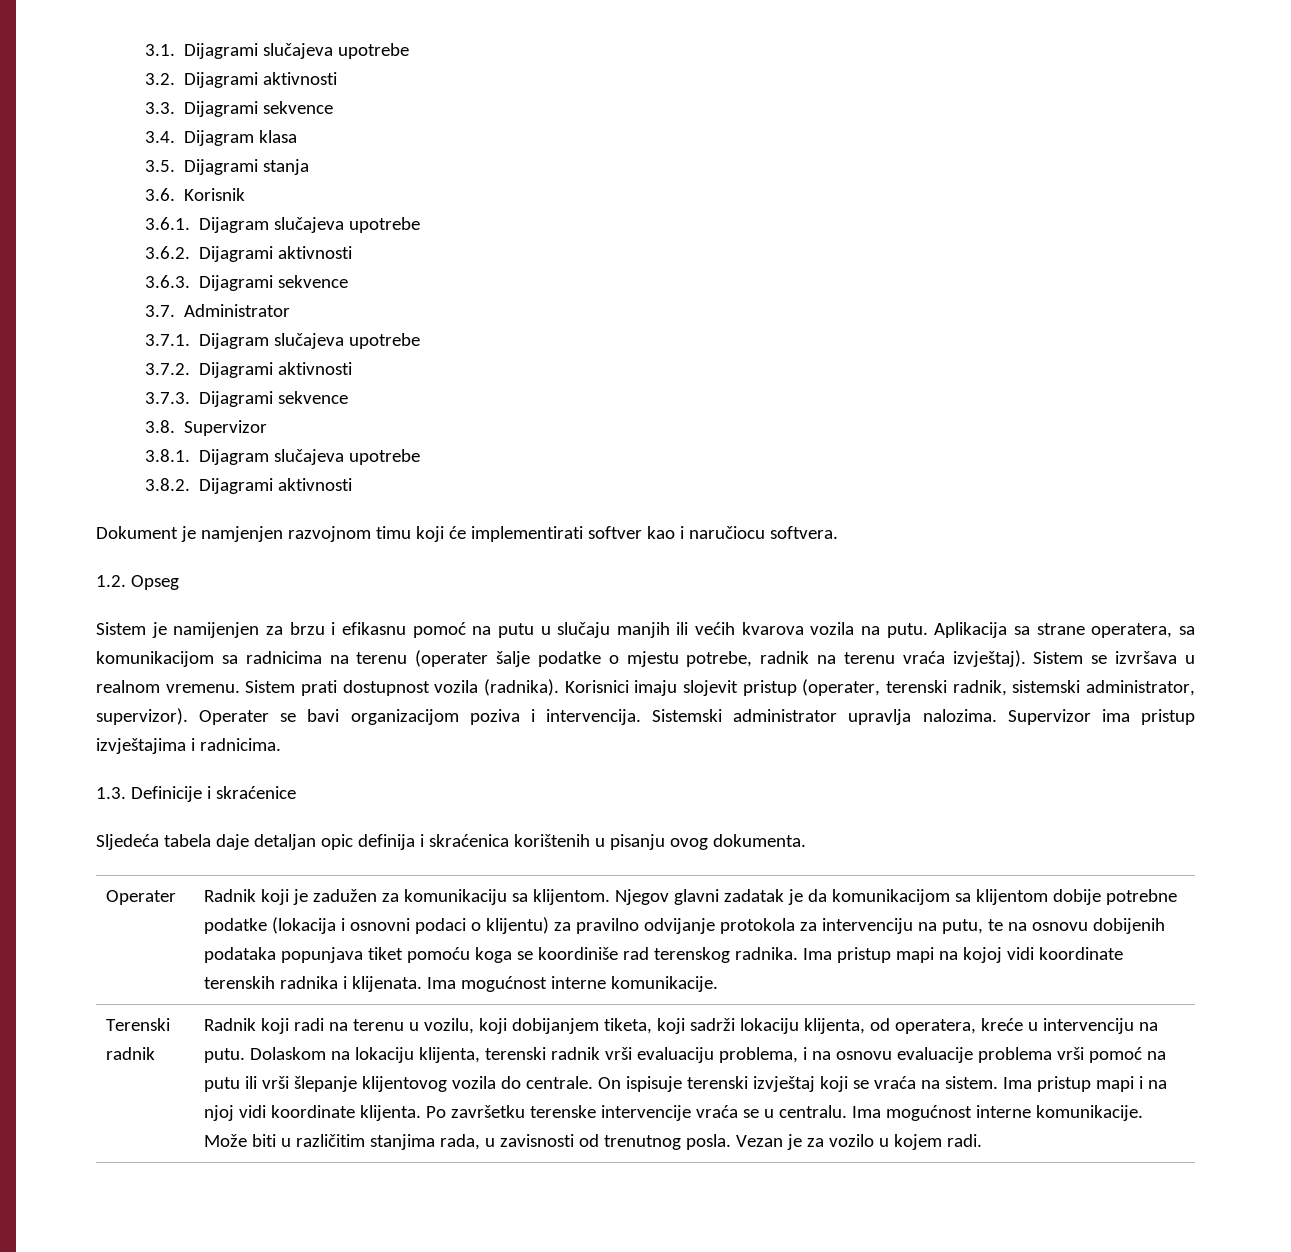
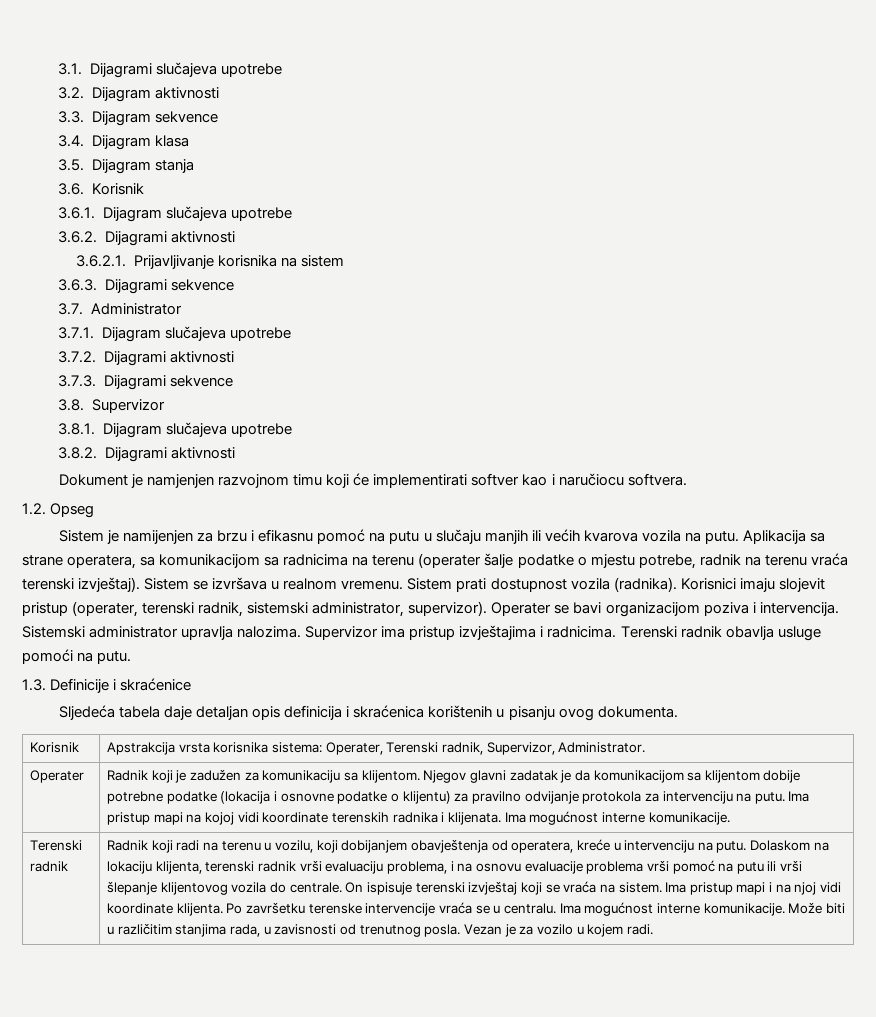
[183,72,258,88] Dijagrami -> [91,87,151,102] Dijagram
[183,101,258,117] Dijagrami -> [91,111,151,126] Dijagram
[183,159,258,175] Dijagrami -> [91,159,151,174] Dijagram
(352, 252) none -> [76,255,344,269] // 3.6.2.1. Prijavljivanje korisnika na sistem
(945, 657) none -> [22,578,74,590] terenski
(281, 744) none -> [620,626,821,641] [22,649,132,664] Terenski radnik obavlja usluge pomoći na putu.
[320,834,415,850] opic definija -> [252,705,343,720] opis definicija
(806, 840) none -> [30,742,80,753] [107,742,646,755] // Korisnik | Apstrakcija vrsta korisnika sistema: Operater, Terenski radnik, Supervizor, Administrator.
[350,918,467,934] osnovni podaci -> [280,791,388,804] osnovne podatke
[942,918,1166,934] [204,947,799,963] putu, te na osnovu dobijenih podataka popunjava tiket pomoću koga se koordiniše rad terenskog radnika. -> [754,792,785,804] putu.
[604,1018,866,1034] tiketa, koji sadrži lokaciju klijenta, -> [410,839,488,853] obavještenja

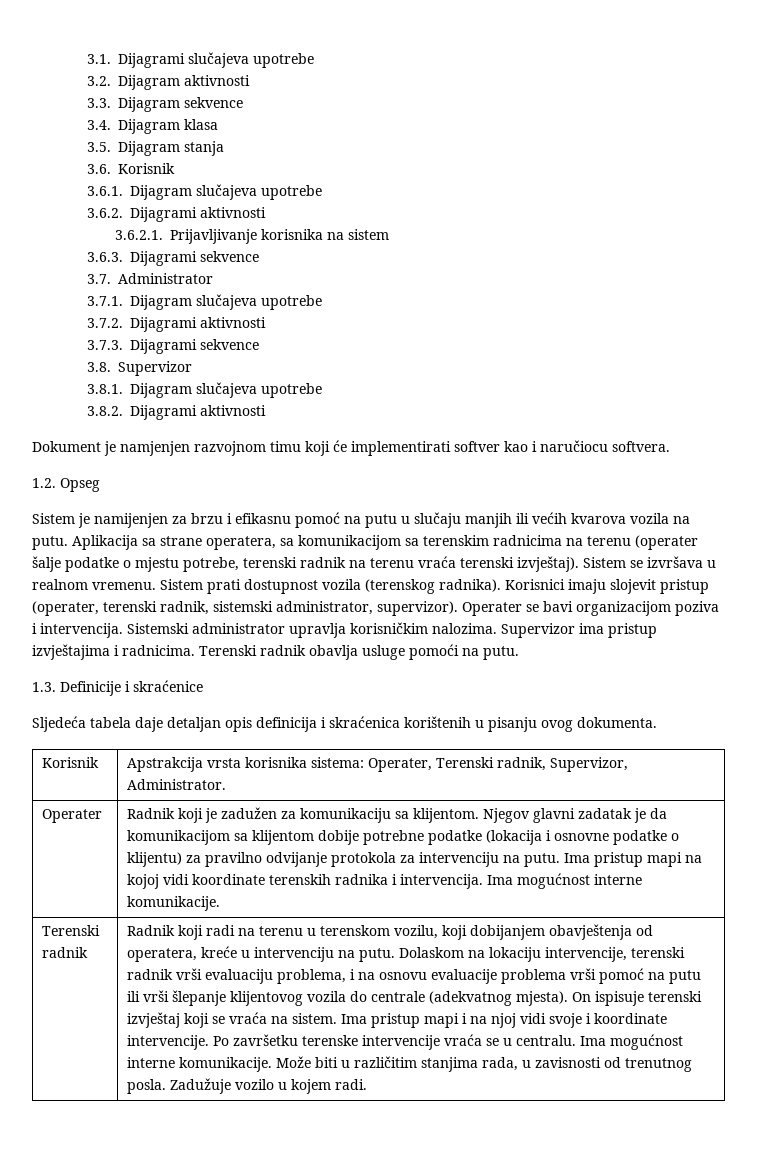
(280, 561) none -> [423,535,489,546] terenskim
(696, 561) none -> [243,557,297,568] terenski
[613,577,677,592] (radnika). -> [365,579,501,594] (terenskog radnika).
(234, 633) none -> [350,622,428,634] korisničkim
[447,812,501,825] klijenata. -> [400,874,484,889] intervencija.
(272, 846) none -> [320,925,391,936] terenskom
[155,861,202,874] klijenta, -> [545,947,628,962] intervencije,
[289,882,342,893] centrale. -> [371,991,569,1006] centrale (adekvatnog mjesta).
[107,903,223,916] koordinate klijenta. -> [549,1013,668,1028] [127,1035,210,1050] svoje i koordinate intervencije.
[463,924,534,937] Vezan je za -> [170,1078,232,1094] Zadužuje

